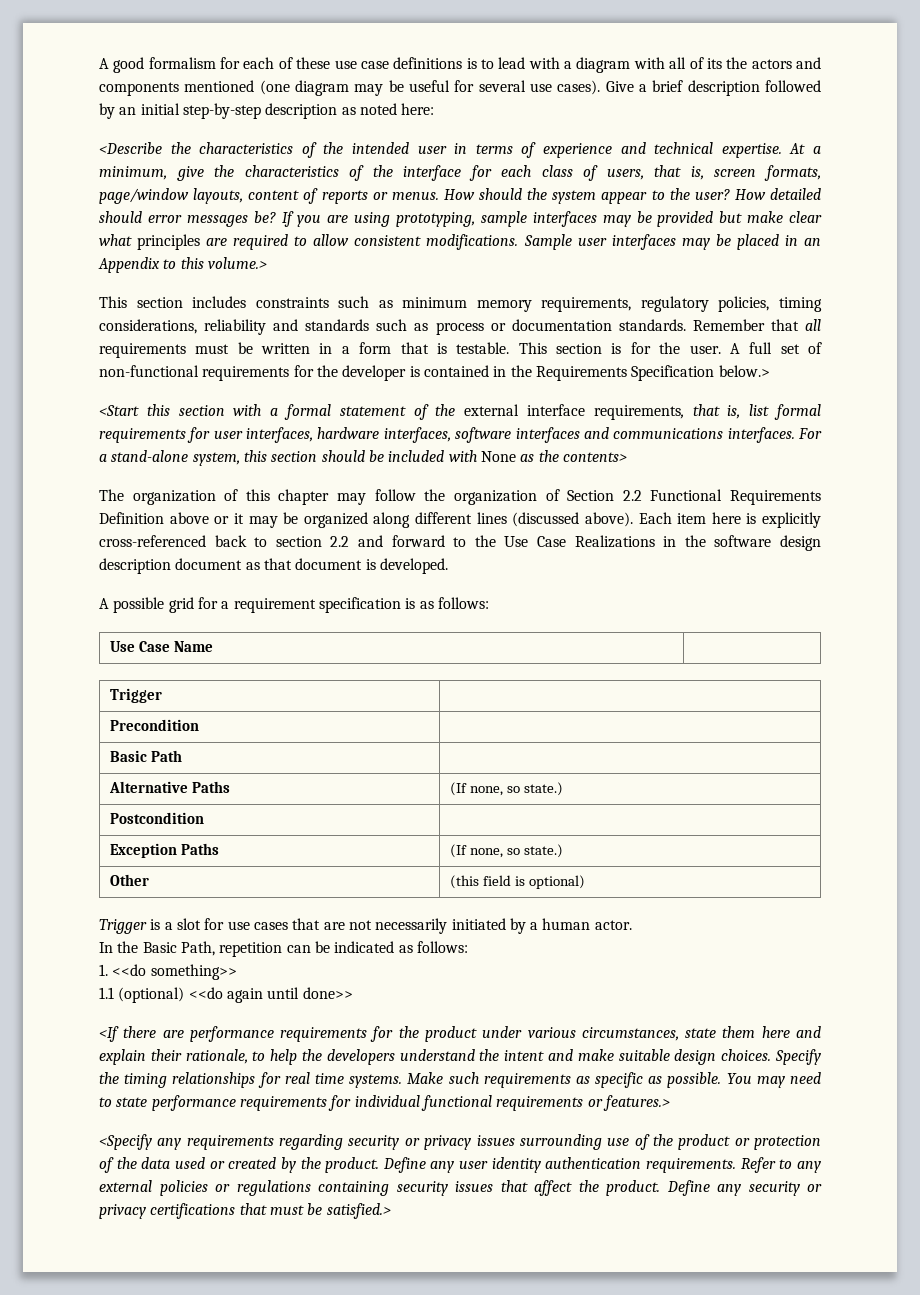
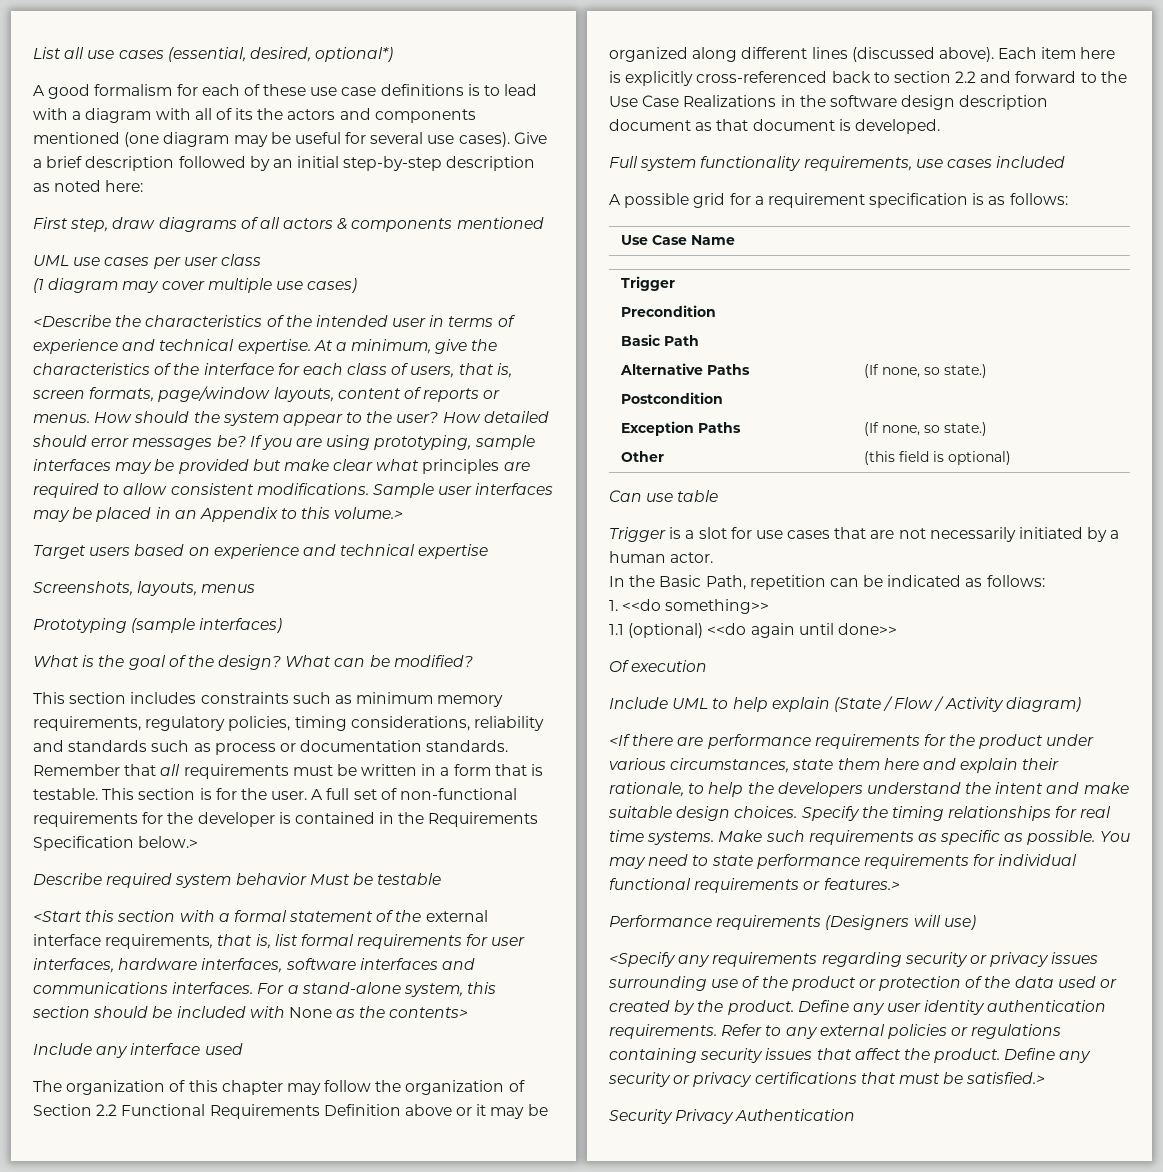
(99, 63) none -> [33,47,394,62] List all use cases (essential, desired, optional*) //
(435, 109) none -> [33,217,544,232] [33,254,261,269] [33,278,358,293] // First step, draw diagrams of all actors & components mentioned // UML use cases per user class // (1 diagram may cover multiple use cases)
(267, 263) none -> [33,544,489,559] [33,581,256,596] [33,618,283,633] [33,655,473,670] // Target users based on experience and technical expertise // Screenshots, layouts, menus // Prototyping (sample interfaces) // What is the goal of the design? What can be modified?
(770, 371) none -> [33,873,442,888] // Describe required system behavior Must be testable
(627, 457) none -> [33,1043,243,1058] // Include any interface used
(448, 566) none -> [609,156,1066,171] // Full system functionality requirements, use cases included
(585, 882) none -> [609,490,719,502] // Can use table
(353, 993) none -> [609,660,708,672] [609,696,1081,712] // Of execution // Include UML to help explain (State / Flow / Activity diagram)
(670, 1103) none -> [609,915,976,930] // Performance requirements (Designers will use)
(391, 1211) none -> [609,1109,856,1124] // Security Privacy Authentication

